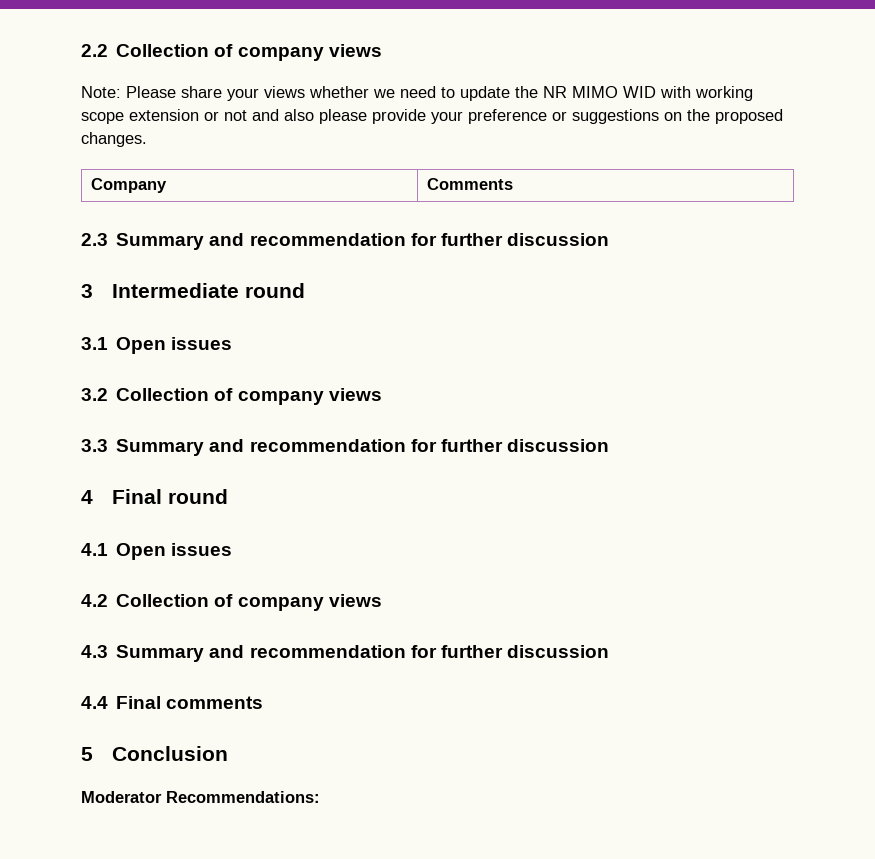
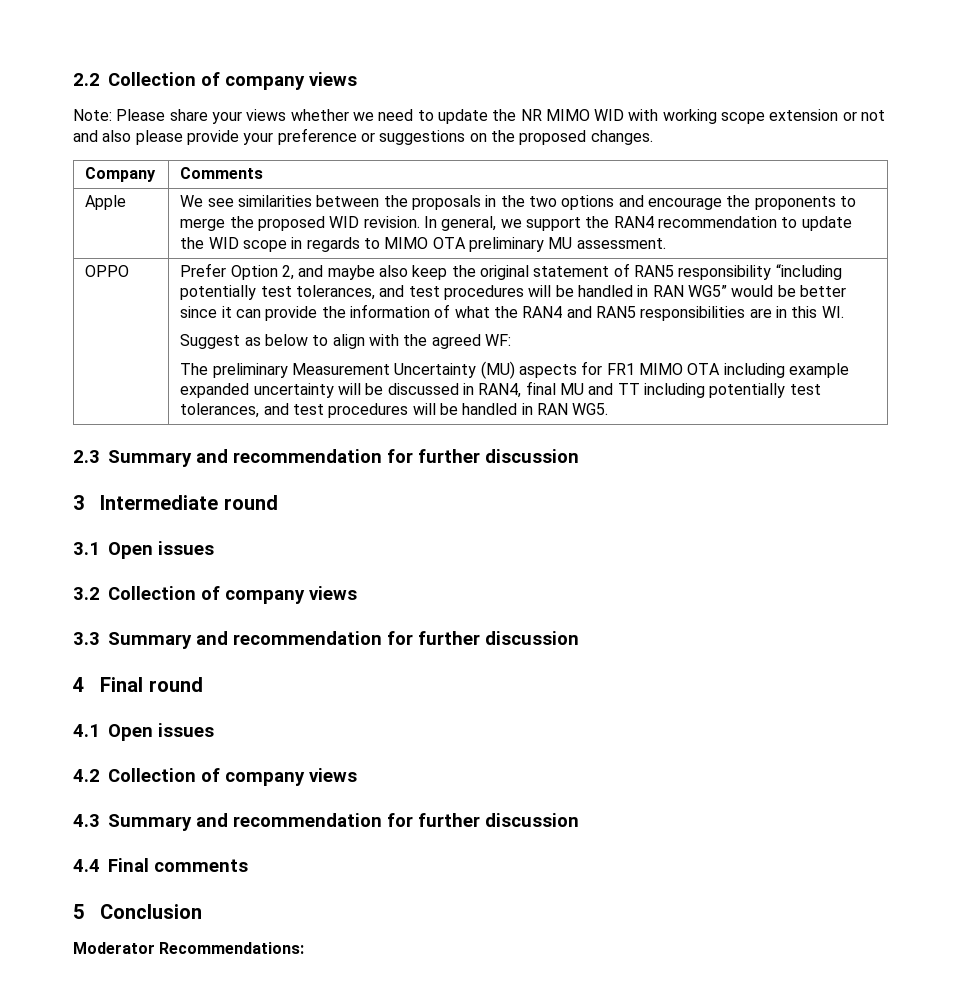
(514, 184) none -> [85,195,127,210] [180,195,856,210] [180,216,852,231] [180,237,666,252] [85,265,130,277] [180,263,842,280] [180,285,846,300] [180,304,844,321] [180,334,511,349] [180,361,849,379] [180,381,821,398] [180,403,609,418] // Apple | We see similarities between the proposals in the two options and encourage the proponents to merge the proposed WID revision. In general, we support the RAN4 recommendation to update the WID scope in regards to MIMO OTA preliminary MU assessment. // OPPO | Prefer Option 2, and maybe also keep the original statement of RAN5 responsibility “including potentially test tolerances, and test procedures will be handled in RAN WG5” would be better since it can provide the information of what the RAN4 and RAN5 responsibilities are in this WI. // Suggest as below to align with the agreed WF: // The preliminary Measurement Uncertainty (MU) aspects for FR1 MIMO OTA including example expanded uncertainty will be discussed in RAN4, final MU and TT including potentially test tolerances, and test procedures will be handled in RAN WG5.

